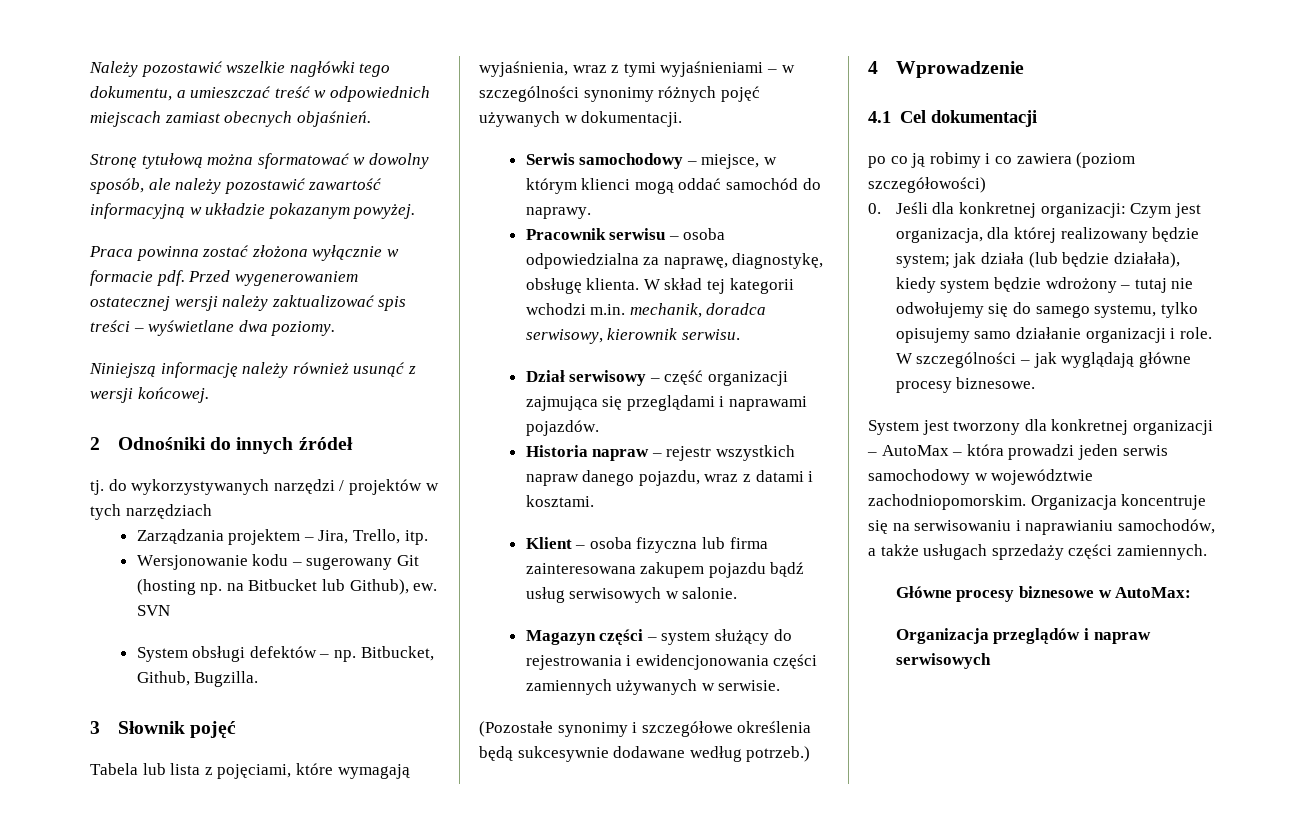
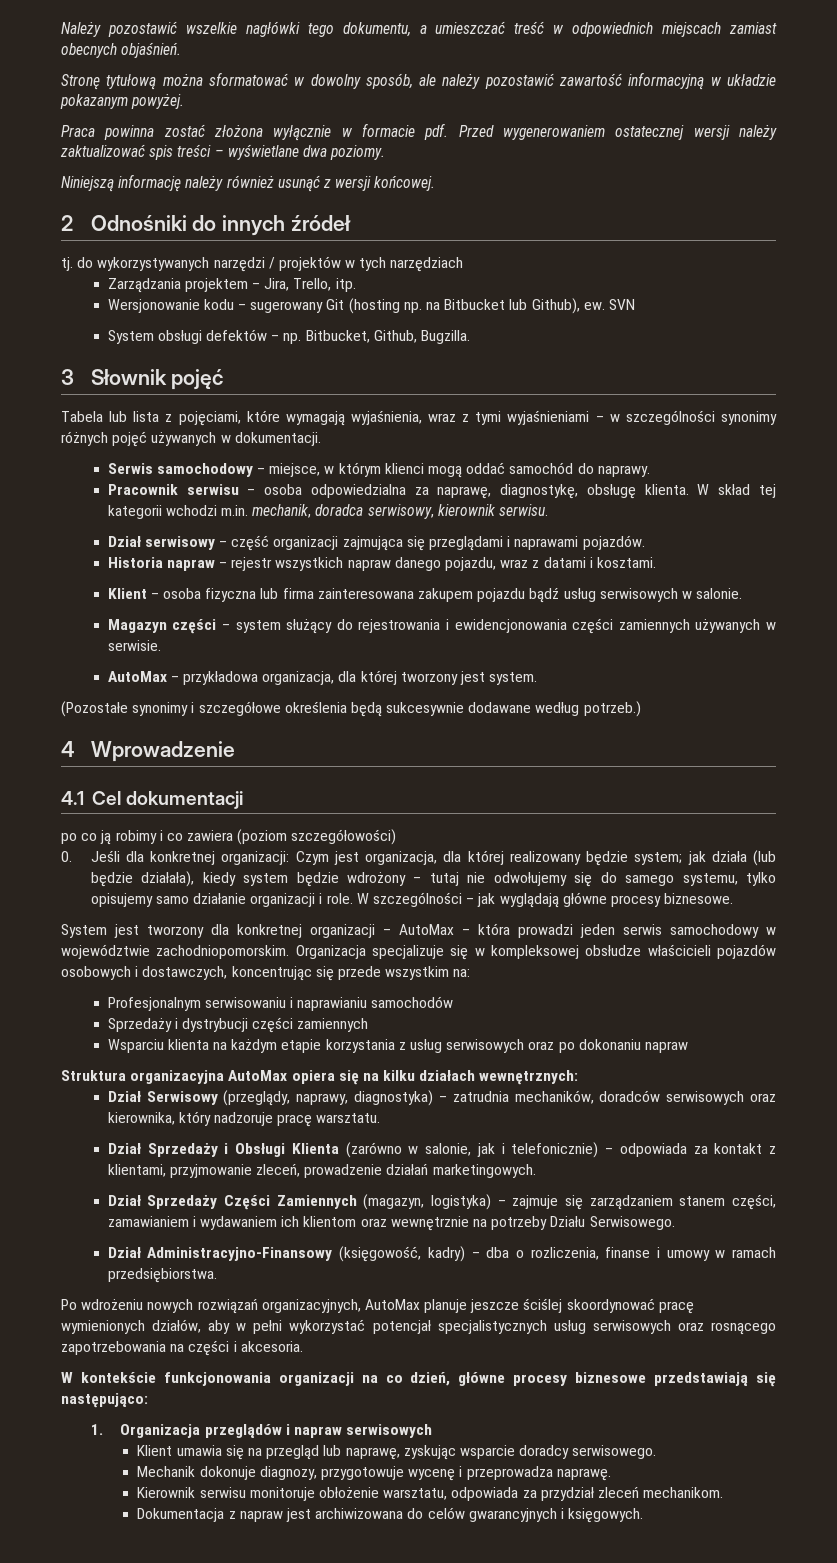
(781, 685) none -> [107,670,538,685] // AutoMax – przykładowa organizacja, dla której tworzony jest system.
[1121,494,1207,510] [868,519,1215,535] [868,544,1207,560] [895,586,1192,602] koncentruje się na serwisowaniu i naprawianiu samochodów, a także usługach sprzedaży części zamiennych. // Główne procesy biznesowe w AutoMax: // -> [372,944,777,960] [61,966,471,981] [107,996,454,1011] [107,1017,369,1033] [107,1039,688,1053] [61,1070,579,1085] [107,1090,776,1106] [107,1111,381,1127] [107,1142,777,1158] [107,1164,536,1178] [107,1194,776,1210] [107,1216,675,1231] [107,1246,777,1262] [107,1268,217,1283] [61,1298,694,1314] [61,1319,777,1335] [61,1340,303,1356] [61,1372,776,1387] [61,1393,148,1408] [90,1424,103,1435] specjalizuje się w kompleksowej obsłudze właścicieli pojazdów osobowych i dostawczych, koncentrując się przede wszystkim na: // Profesjonalnym serwisowaniu i naprawianiu samochodów // Sprzedaży i dystrybucji części zamiennych // Wsparciu klienta na każdym etapie korzystania z usług serwisowych oraz po dokonaniu napraw // Struktura organizacyjna AutoMax opiera się na kilku działach wewnętrznych: // Dział Serwisowy (przeglądy, naprawy, diagnostyka) – zatrudnia mechaników, doradców serwisowych oraz kierownika, który nadzoruje pracę warsztatu. // Dział Sprzedaży i Obsługi Klienta (zarówno w salonie, jak i telefonicznie) – odpowiada za kontakt z klientami, przyjmowanie zleceń, prowadzenie działań marketingowych. // Dział Sprzedaży Części Zamiennych (magazyn, logistyka) – zajmuje się zarządzaniem stanem części, zamawianiem i wydawaniem ich klientom oraz wewnętrznie na potrzeby Działu Serwisowego. // Dział Administracyjno-Finansowy (księgowość, kadry) – dba o rozliczenia, finanse i umowy w ramach przedsiębiorstwa. // Po wdrożeniu nowych rozwiązań organizacyjnych, AutoMax planuje jeszcze ściślej skoordynować pracę wymienionych działów, aby w pełni wykorzystać potencjał specjalistycznych usług serwisowych oraz rosnącego zapotrzebowania na części i akcesoria. // W kontekście funkcjonowania organizacji na co dzień, główne procesy biznesowe przedstawiają się następująco: // 1.
(991, 661) none -> [137,1445,657,1460] [137,1466,611,1481] [137,1487,724,1501] [137,1507,644,1523] // Klient umawia się na przegląd lub naprawę, zyskując wsparcie doradcy serwisowego. // Mechanik dokonuje diagnozy, przygotowuje wycenę i przeprowadza naprawę. // Kierownik serwisu monitoruje obłożenie warsztatu, odpowiada za przydział zleceń mechanikom. // Dokumentacja z napraw jest archiwizowana do celów gwarancyjnych i księgowych.

